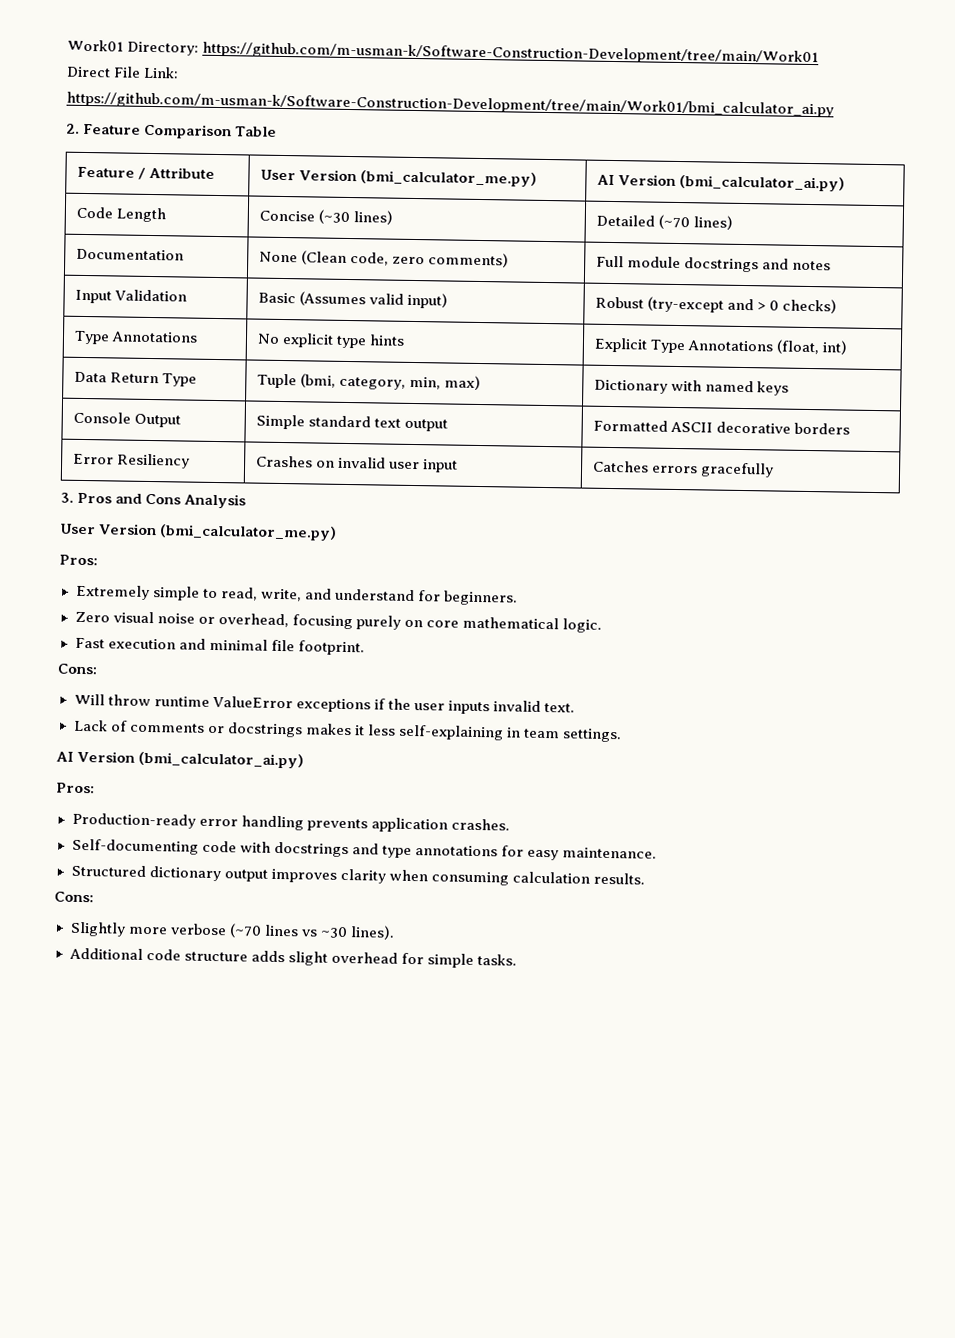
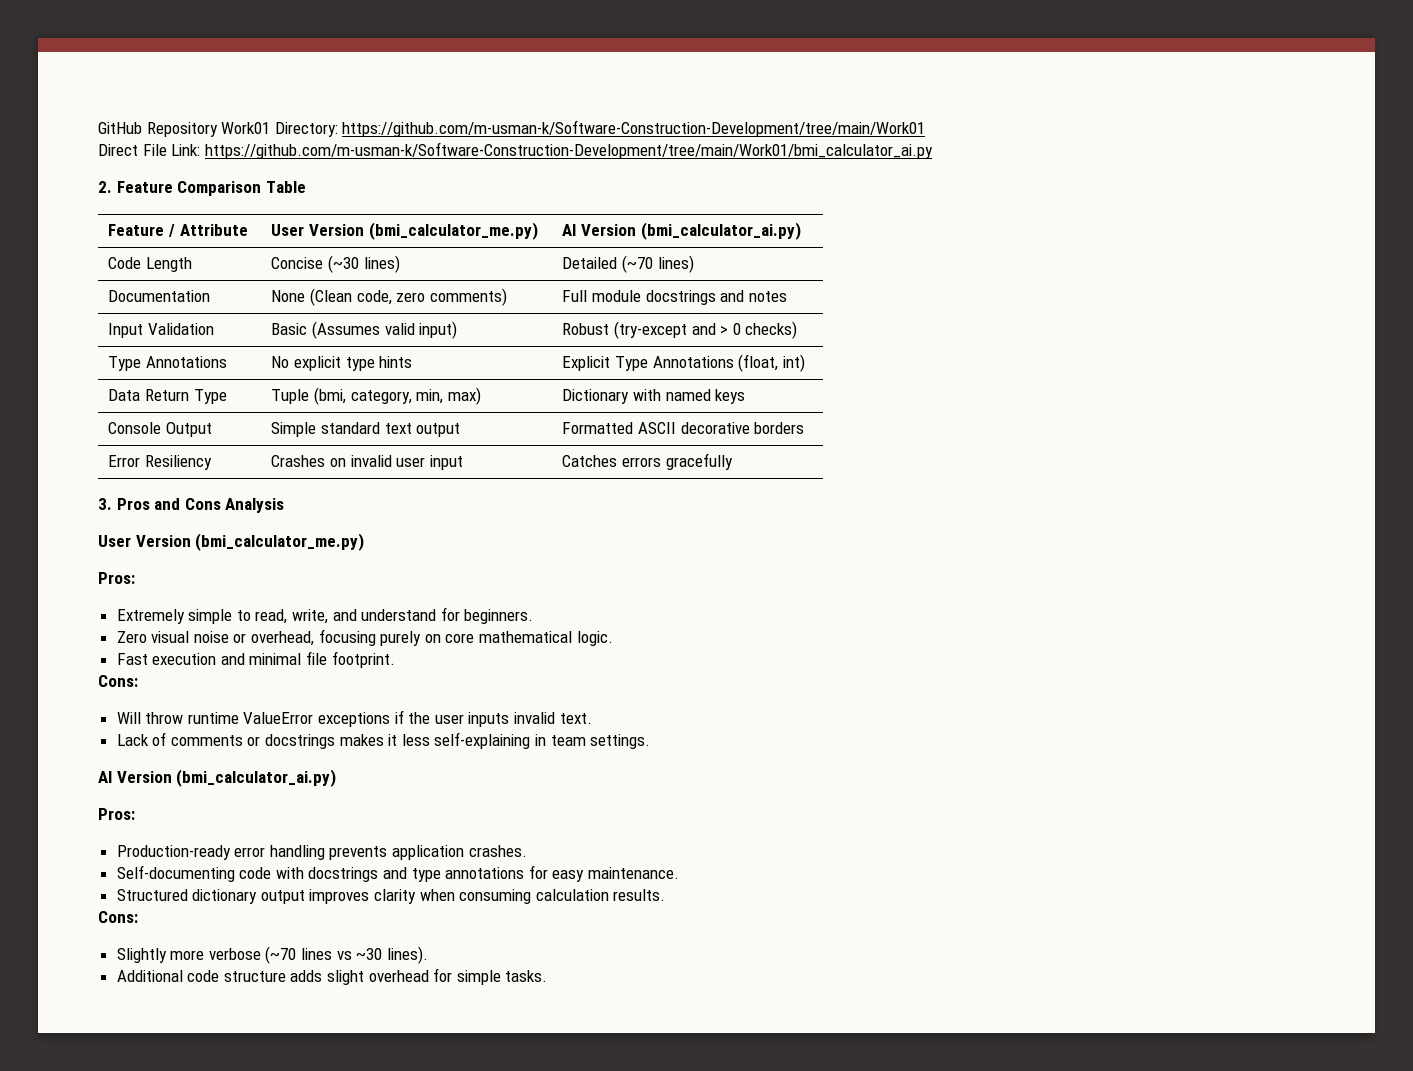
(67, 45) none -> [98,122,218,137] GitHub Repository

